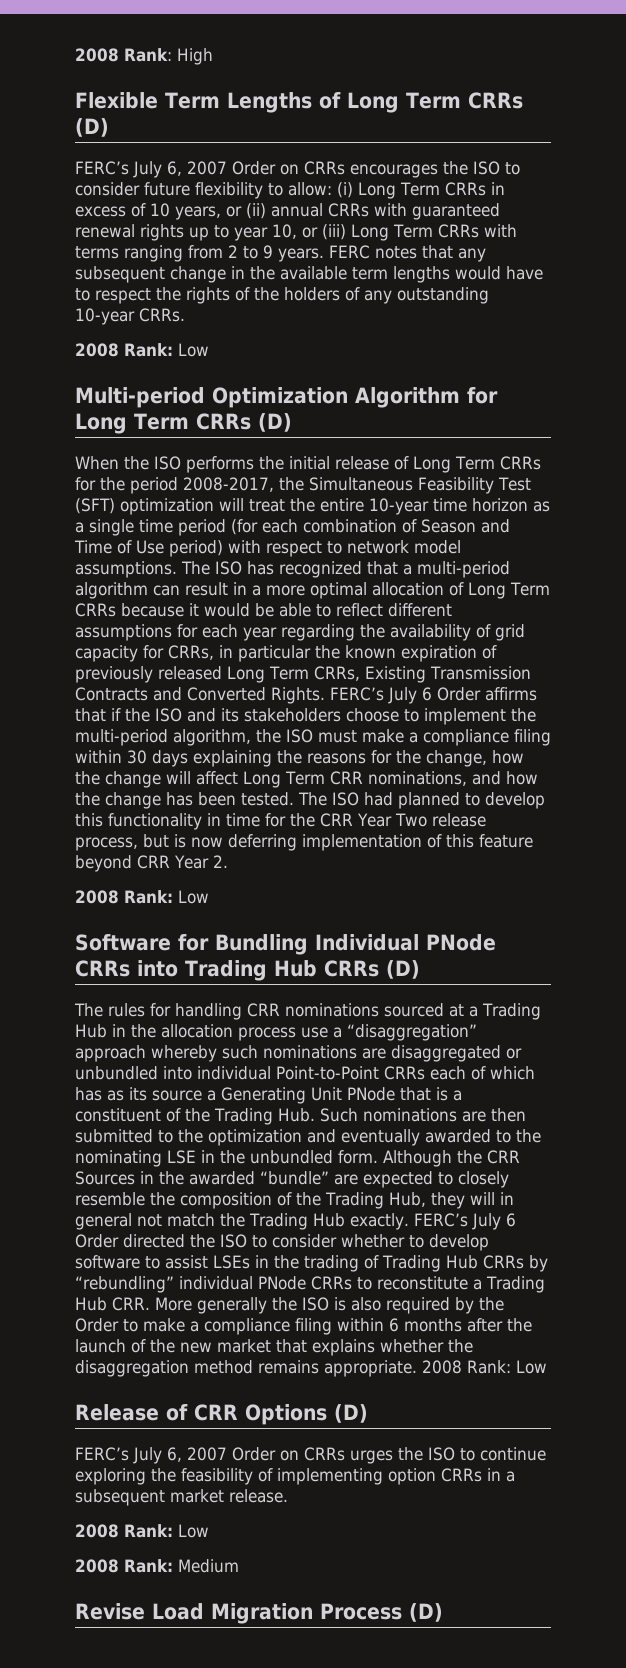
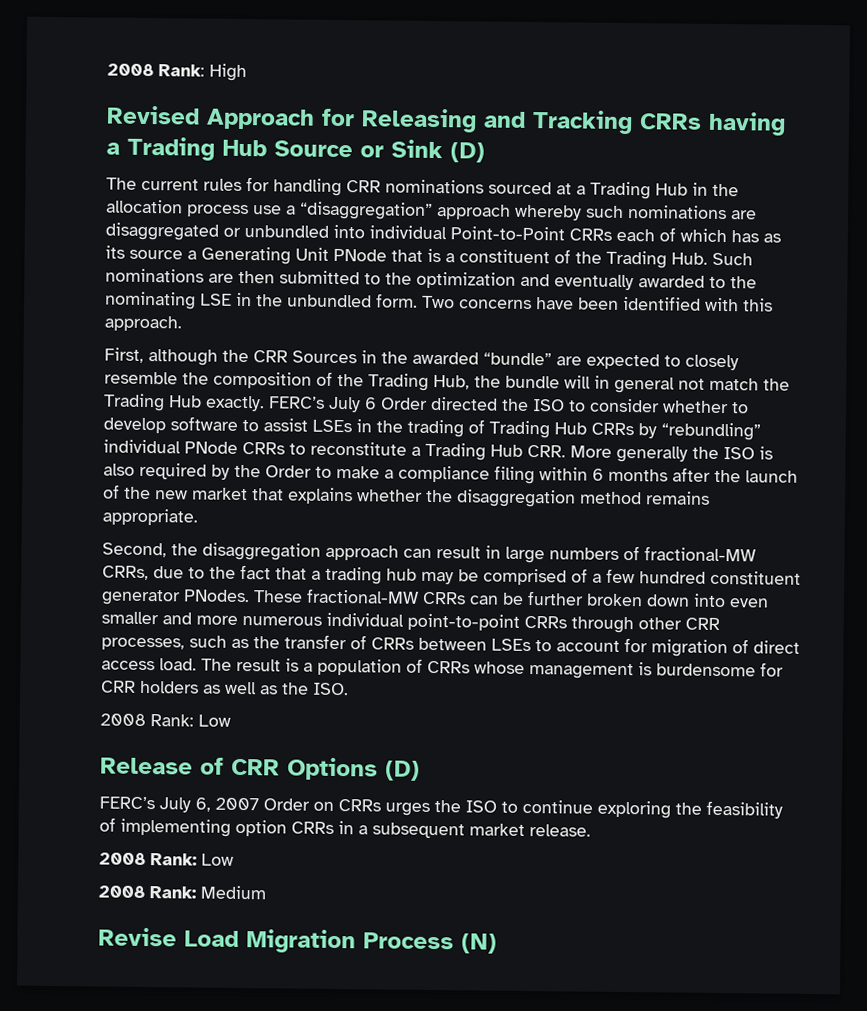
[75,92,523,113] [75,118,109,137] [75,161,520,178] [75,182,505,199] [75,203,500,220] [75,224,517,241] [75,245,486,262] [75,266,543,283] [75,287,489,304] [75,308,185,325] [75,343,209,357] [75,387,498,408] [75,413,292,434] [75,456,541,473] [75,477,531,494] [75,498,550,515] [75,519,510,536] [74,540,461,557] [75,561,510,578] [75,582,550,599] [75,603,452,617] [75,624,525,641] [75,645,497,662] [75,666,531,683] [75,687,537,704] [75,708,536,725] [75,729,551,746] [75,750,524,767] [75,771,538,788] [75,792,545,809] [75,813,486,830] [75,834,533,851] [75,855,228,872] [75,890,209,904] [75,934,496,955] [75,960,379,981] Flexible Term Lengths of Long Term CRRs (D) // FERC’s July 6, 2007 Order on CRRs encourages the ISO to consider future flexibility to allow: (i) Long Term CRRs in excess of 10 years, or (ii) annual CRRs with guaranteed renewal rights up to year 10, or (iii) Long Term CRRs with terms ranging from 2 to 9 years. FERC notes that any subsequent change in the available term lengths would have to respect the rights of the holders of any outstanding 10-year CRRs. // 2008 Rank: Low // Multi-period Optimization Algorithm for Long Term CRRs (D) // When the ISO performs the initial release of Long Term CRRs for the period 2008-2017, the Simultaneous Feasibility Test (SFT) optimization will treat the entire 10-year time horizon as a single time period (for each combination of Season and Time of Use period) with respect to network model assumptions. The ISO has recognized that a multi-period algorithm can result in a more optimal allocation of Long Term CRRs because it would be able to reflect different assumptions for each year regarding the availability of grid capacity for CRRs, in particular the known expiration of previously released Long Term CRRs, Existing Transmission Contracts and Converted Rights. FERC’s July 6 Order affirms that if the ISO and its stakeholders choose to implement the multi-period algorithm, the ISO must make a compliance filing within 30 days explaining the reasons for the change, how the change will affect Long Term CRR nominations, and how the change has been tested. The ISO had planned to develop this functionality in time for the CRR Year Two release process, but is now deferring implementation of this feature beyond CRR Year 2. // 2008 Rank: Low // Software for Bundling Individual PNode CRRs into Trading Hub CRRs -> [106,105,786,136] [106,136,443,161] Revised Approach for Releasing and Tracking CRRs having a Trading Hub Source or Sink
(103, 1010) none -> [141,178,199,191] current
[383,1150,452,1167] Although -> [422,295,773,312] [104,315,182,332] [104,347,218,366] Two concerns have been identified with this approach. // First, although
[430,1192,465,1209] they -> [474,375,560,389] the bundle
(417, 1368) none -> [102,542,756,564] [102,564,801,586] [101,588,769,608] [101,611,720,634] [101,634,800,658] [101,658,784,680] [101,680,349,696] // Second, the disaggregation approach can result in large numbers of fractional-MW CRRs, due to the fact that a trading hub may be comprised of a few hundred constituent generator PNodes. These fractional-MW CRRs can be further broken down into even smaller and more numerous individual point-to-point CRRs through other CRR processes, such as the transfer of CRRs between LSEs to account for migration of direct access load. The result is a population of CRRs whose management is burdensome for CRR holders as well as the ISO. //
[409,1603,443,1622] (D) -> [461,933,497,954] (N)

